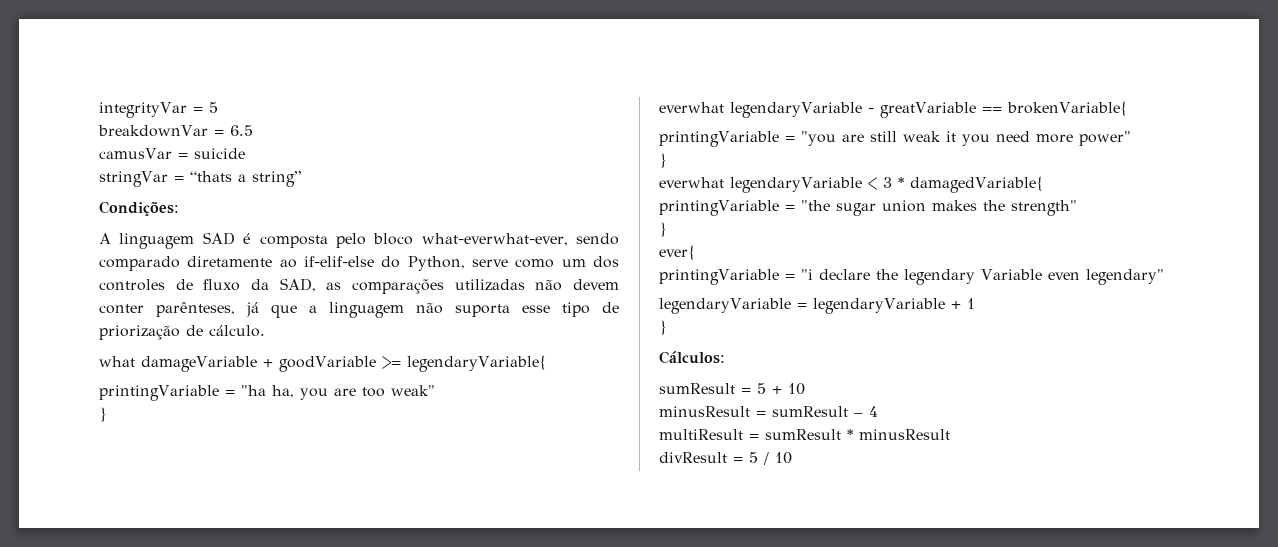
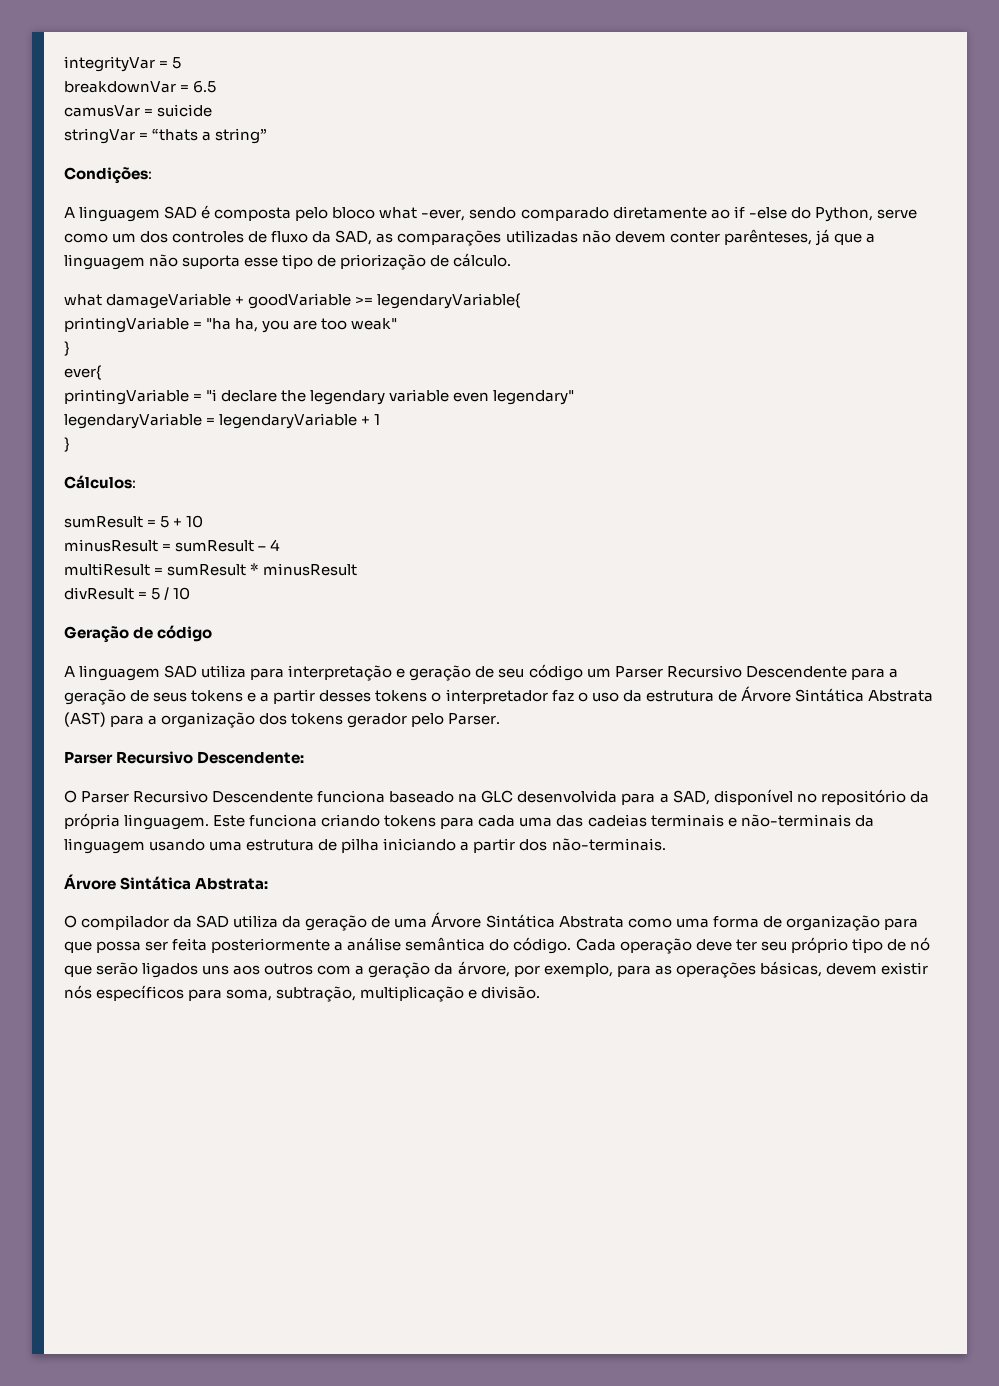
[421,233,568,246] what-everwhat-ever, -> [379,207,466,221] what -ever,
[304,256,374,267] if-elif-else -> [733,206,787,219] if -else
[659,101,1128,118] [659,131,1131,147] [659,153,667,168] [659,176,1044,193] [659,200,1077,216] [659,222,667,237] // everwhat legendaryVariable - greatVariable == brokenVariable{ // printingVariable = "you are still weak it you need more power" // } // everwhat legendaryVariable < 3 * damagedVariable{ // printingVariable = "the sugar union makes the strength" // } -> (70, 348) none
[980,269,1042,280] Variable -> [389,389,450,402] variable
(792, 458) none -> [64,625,213,643] [64,664,898,681] [64,686,933,705] [64,712,501,728] [64,751,305,764] [64,789,929,805] [64,813,874,830] [64,838,666,854] [64,874,269,890] [64,912,918,931] [64,937,930,954] [64,961,928,978] [64,985,541,1002] // Geração de código // A linguagem SAD utiliza para interpretação e geração de seu código um Parser Recursivo Descendente para a geração de seus tokens e a partir desses tokens o interpretador faz o uso da estrutura de Árvore Sintática Abstrata (AST) para a organização dos tokens gerador pelo Parser. // Parser Recursivo Descendente: // O Parser Recursivo Descendente funciona baseado na GLC desenvolvida para a SAD, disponível no repositório da própria linguagem. Este funciona criando tokens para cada uma das cadeias terminais e não-terminais da linguagem usando uma estrutura de pilha iniciando a partir dos não-terminais. // Árvore Sintática Abstrata: // O compilador da SAD utiliza da geração de uma Árvore Sintática Abstrata como uma forma de organização para que possa ser feita posteriormente a análise semântica do código. Cada operação deve ter seu próprio tipo de nó que serão ligados uns aos outros com a geração da árvore, por exemplo, para as operações básicas, devem existir nós específicos para soma, subtração, multiplicação e divisão.

